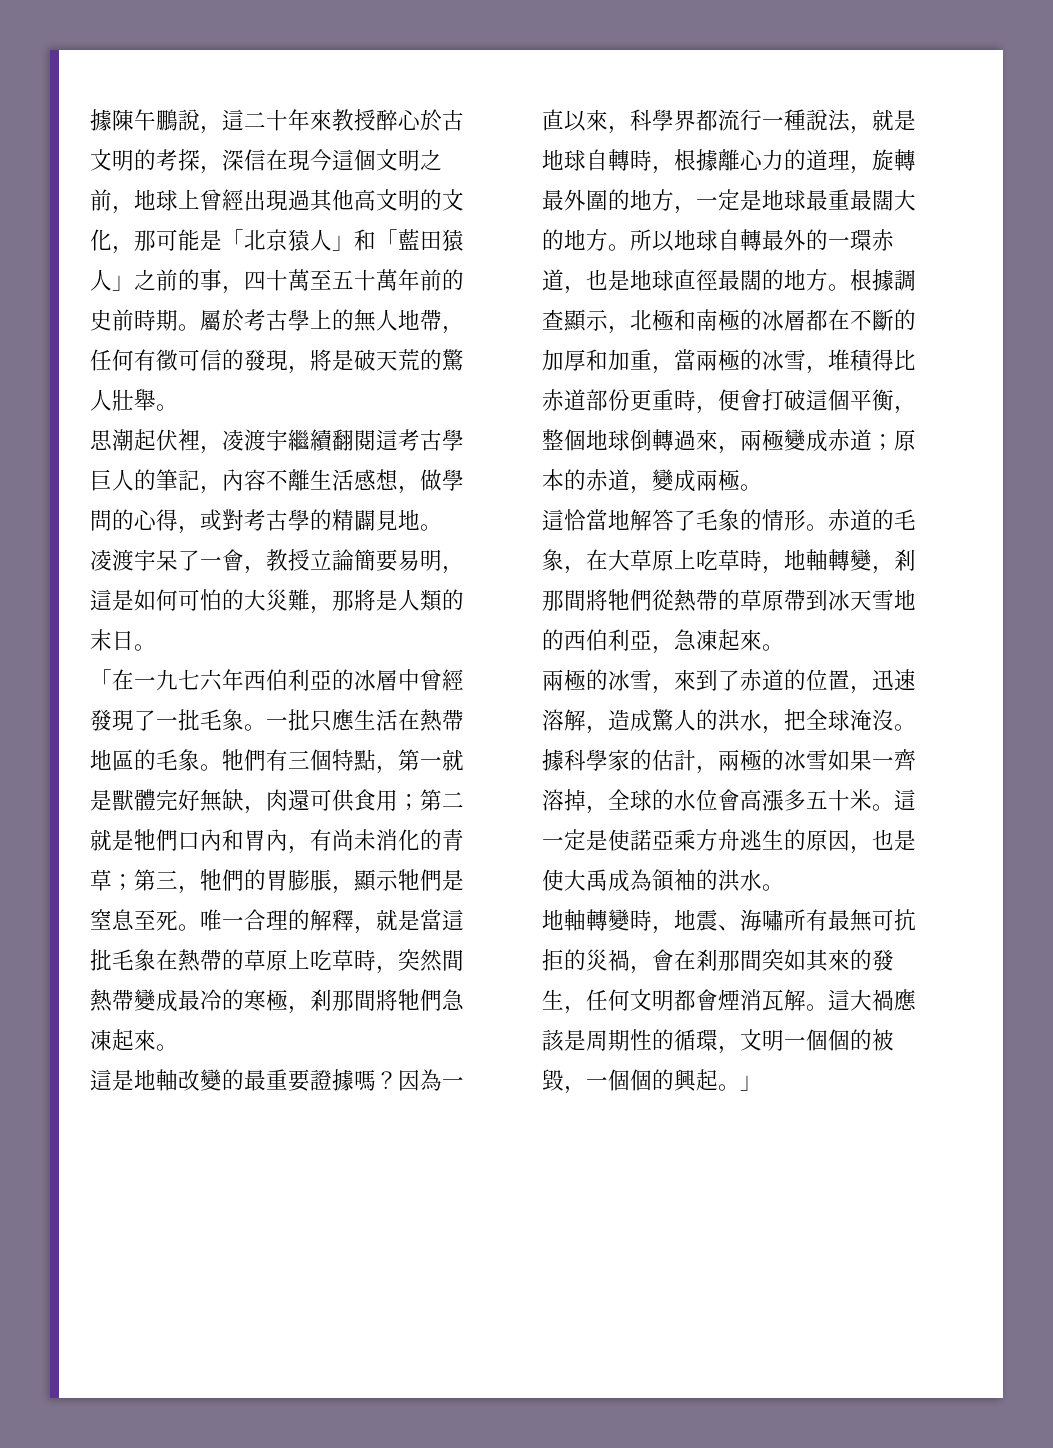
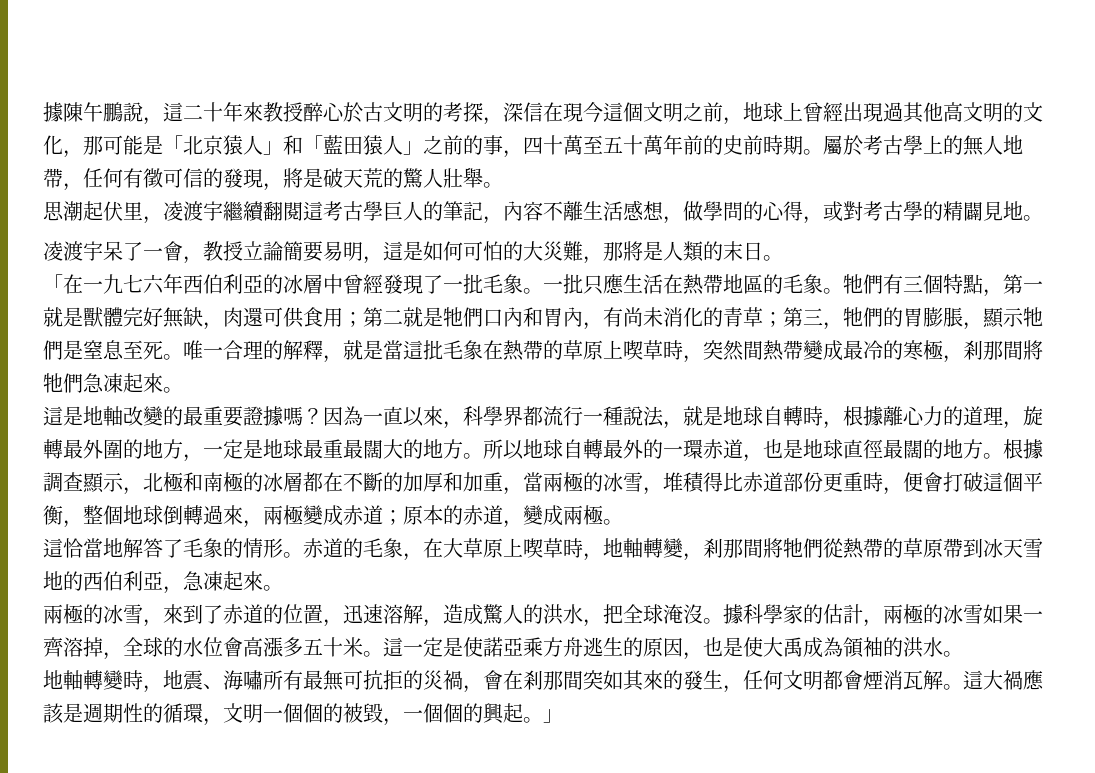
[178,429,200,451] 裡 -> [123,202,143,220] 里
[310,949,332,970] 吃 -> [623,340,643,360] 喫
[696,549,718,570] 吃 -> [523,538,543,558] 喫
[586,1030,608,1051] 周 -> [83,703,103,723] 週

